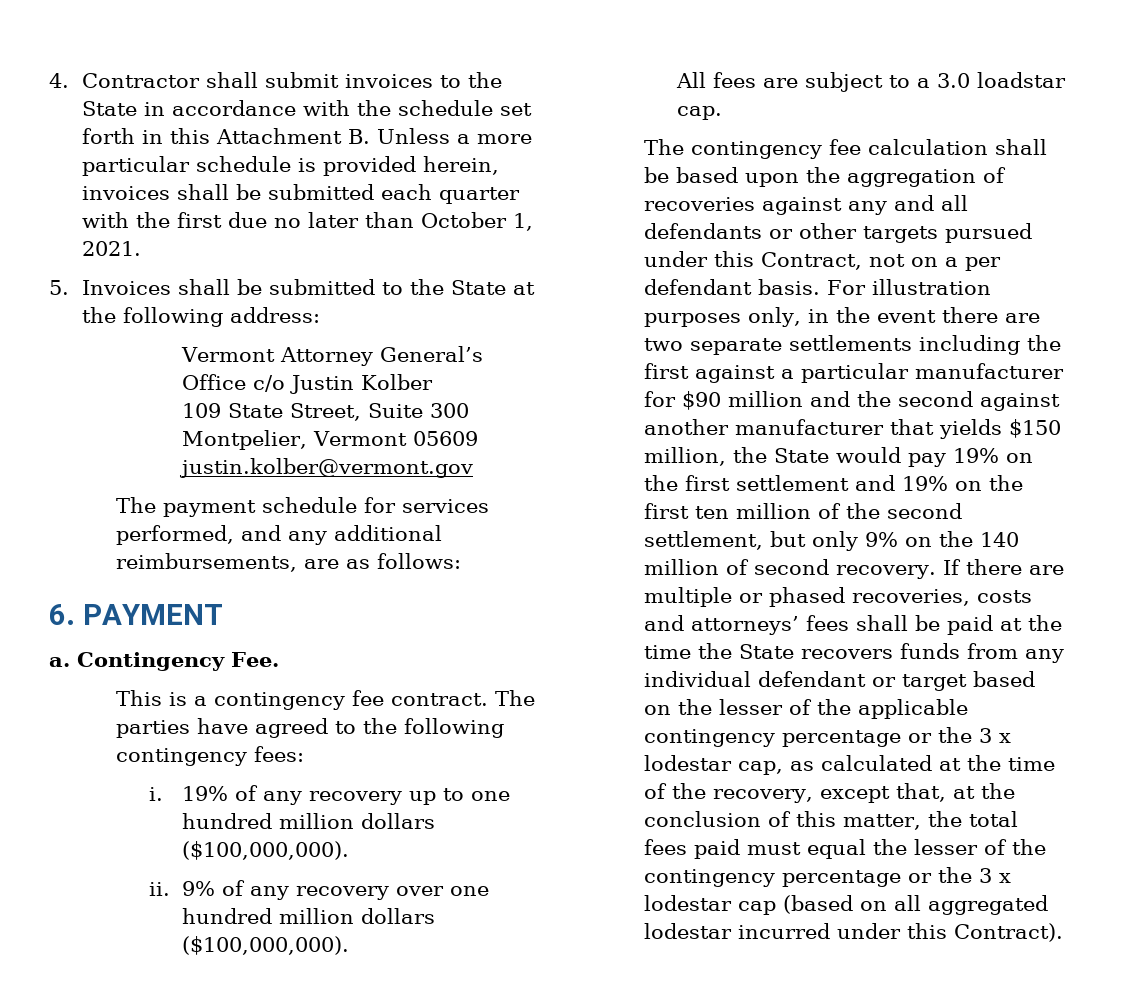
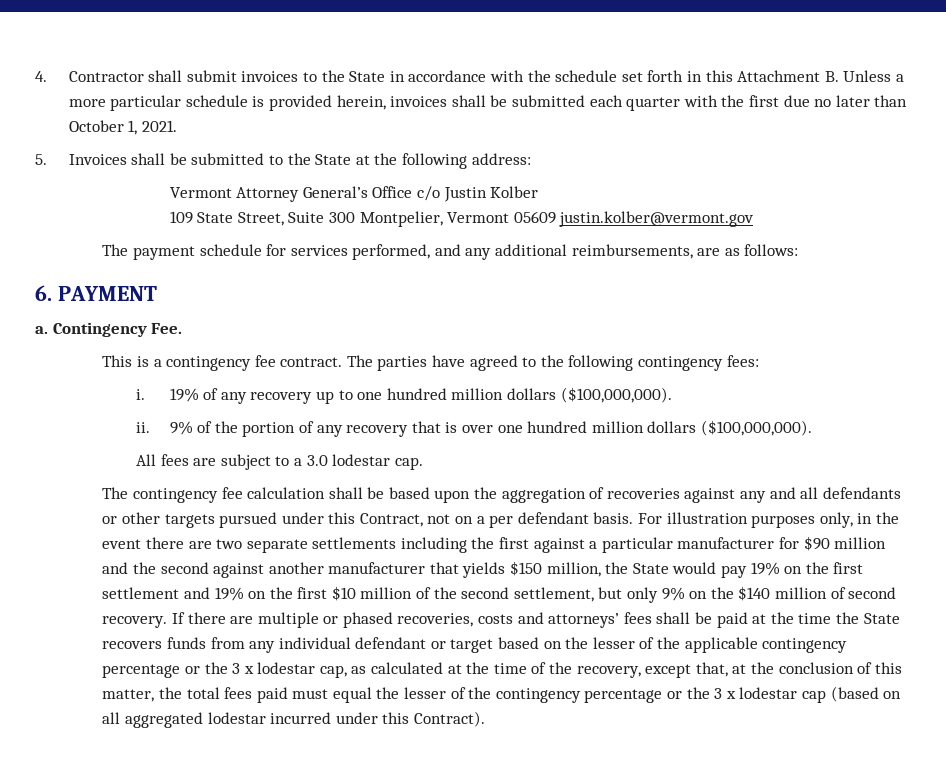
[250,886,390,900] any recovery -> [214,421,458,437] the portion of any recovery that is
[977,72,1067,88] loadstar -> [332,454,391,466] lodestar
[694,506,729,519] ten -> [331,586,356,601] $10
[979,532,1019,547] 140 -> [738,586,771,601] $140

